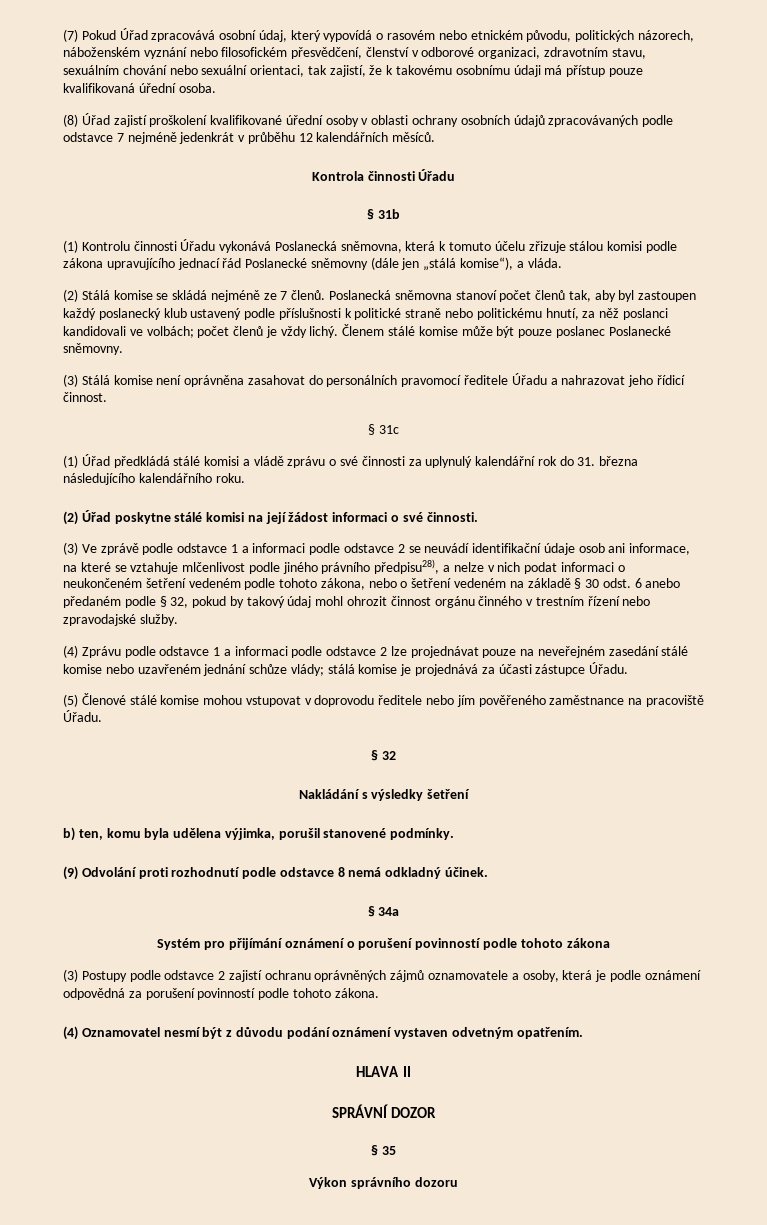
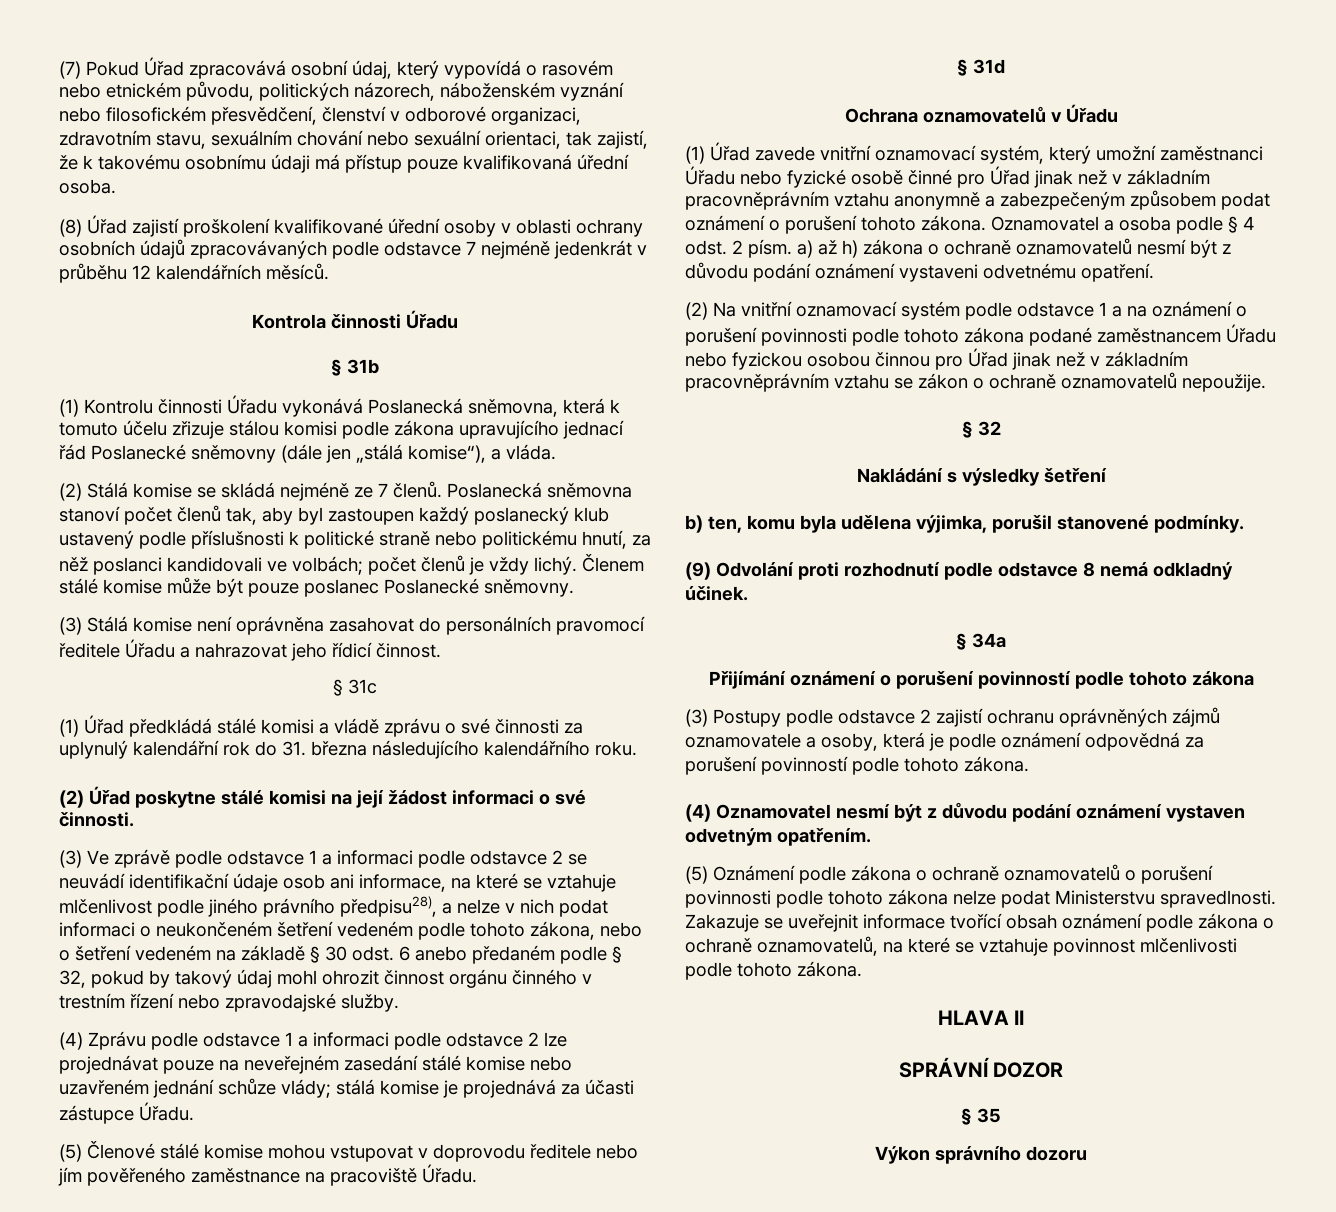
(102, 716) none -> [957,59,1005,76] [844,104,1118,123] [685,142,1263,164] [685,166,1210,188] [685,190,1270,210] [685,215,1255,234] [685,238,1231,258] [685,262,1154,282] [685,301,1247,320] [685,324,1276,346] [685,348,1188,370] [685,372,1266,392] // § 31d // Ochrana oznamovatelů v Úřadu // (1) Úřad zavede vnitřní oznamovací systém, který umožní zaměstnanci Úřadu nebo fyzické osobě činné pro Úřad jinak než v základním pracovněprávním vztahu anonymně a zabezpečeným způsobem podat oznámení o porušení tohoto zákona. Oznamovatel a osoba podle § 4 odst. 2 písm. a) až h) zákona o ochraně oznamovatelů nesmí být z důvodu podání oznámení vystaveni odvetnému opatření. // (2) Na vnitřní oznamovací systém podle odstavce 1 a na oznámení o porušení povinnosti podle tohoto zákona podané zaměstnancem Úřadu nebo fyzickou osobou činnou pro Úřad jinak než v základním pracovněprávním vztahu se zákon o ochraně oznamovatelů nepoužije.
[157,938,284,950] Systém pro přijímání -> [708,671,786,689] Přijímání
(583, 1033) none -> [685,864,1213,884] [685,889,1276,908] [685,913,1274,932] [685,936,1237,956] [685,961,862,980] // (5) Oznámení podle zákona o ochraně oznamovatelů o porušení povinnosti podle tohoto zákona nelze podat Ministerstvu spravedlnosti. Zakazuje se uveřejnit informace tvořící obsah oznámení podle zákona o ochraně oznamovatelů, na které se vztahuje povinnost mlčenlivosti podle tohoto zákona.

